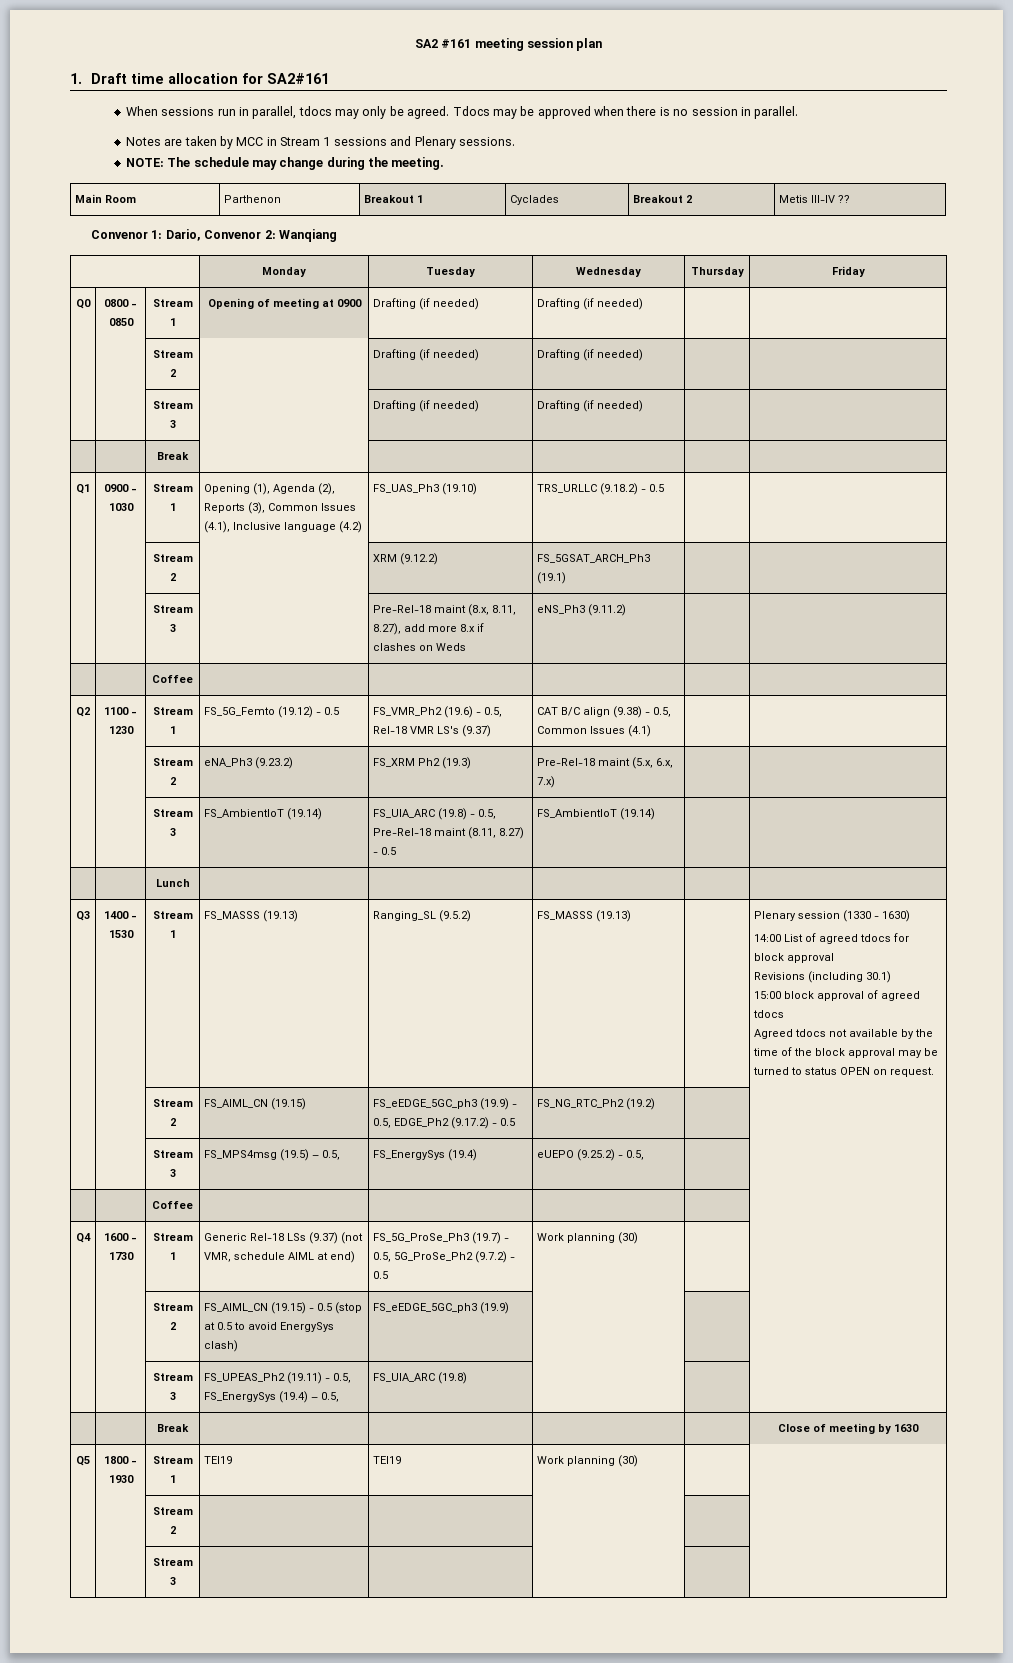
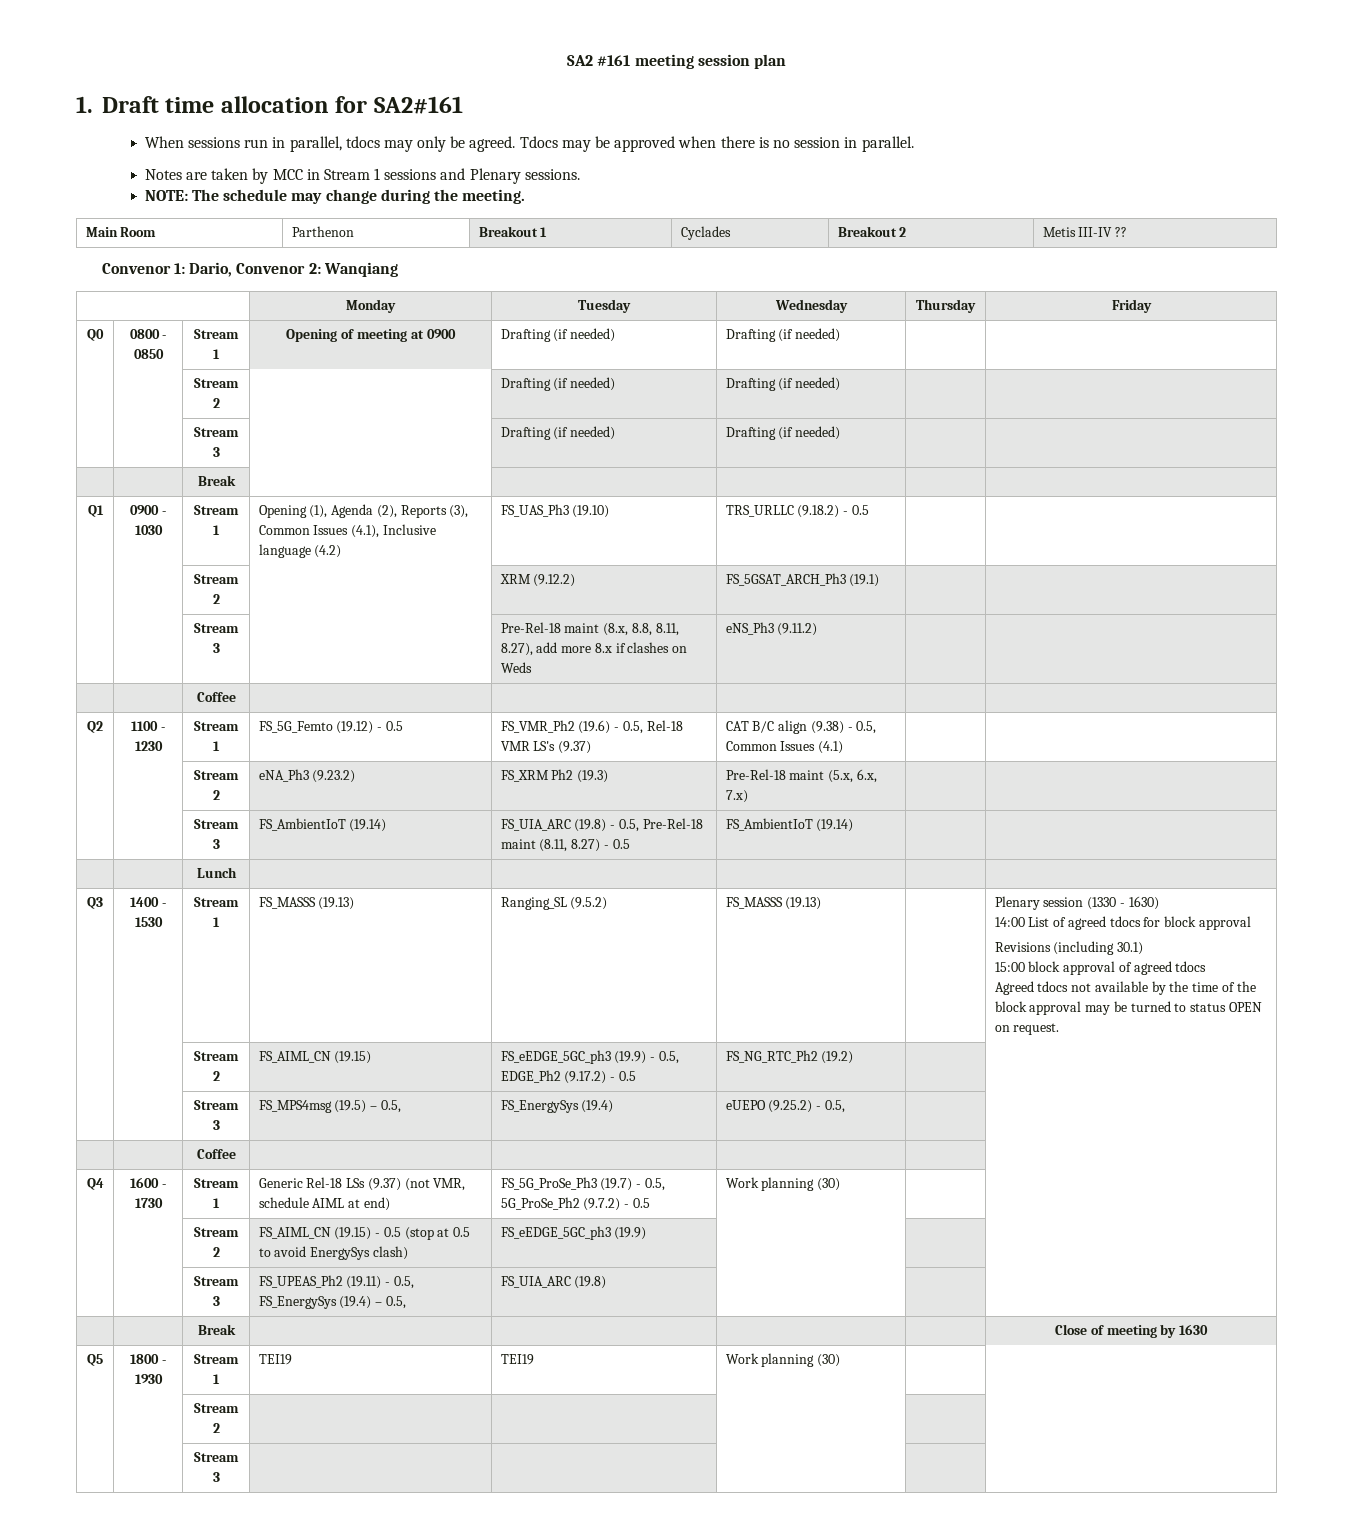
(490, 610) none -> [631,623,652,636] 8.8,

